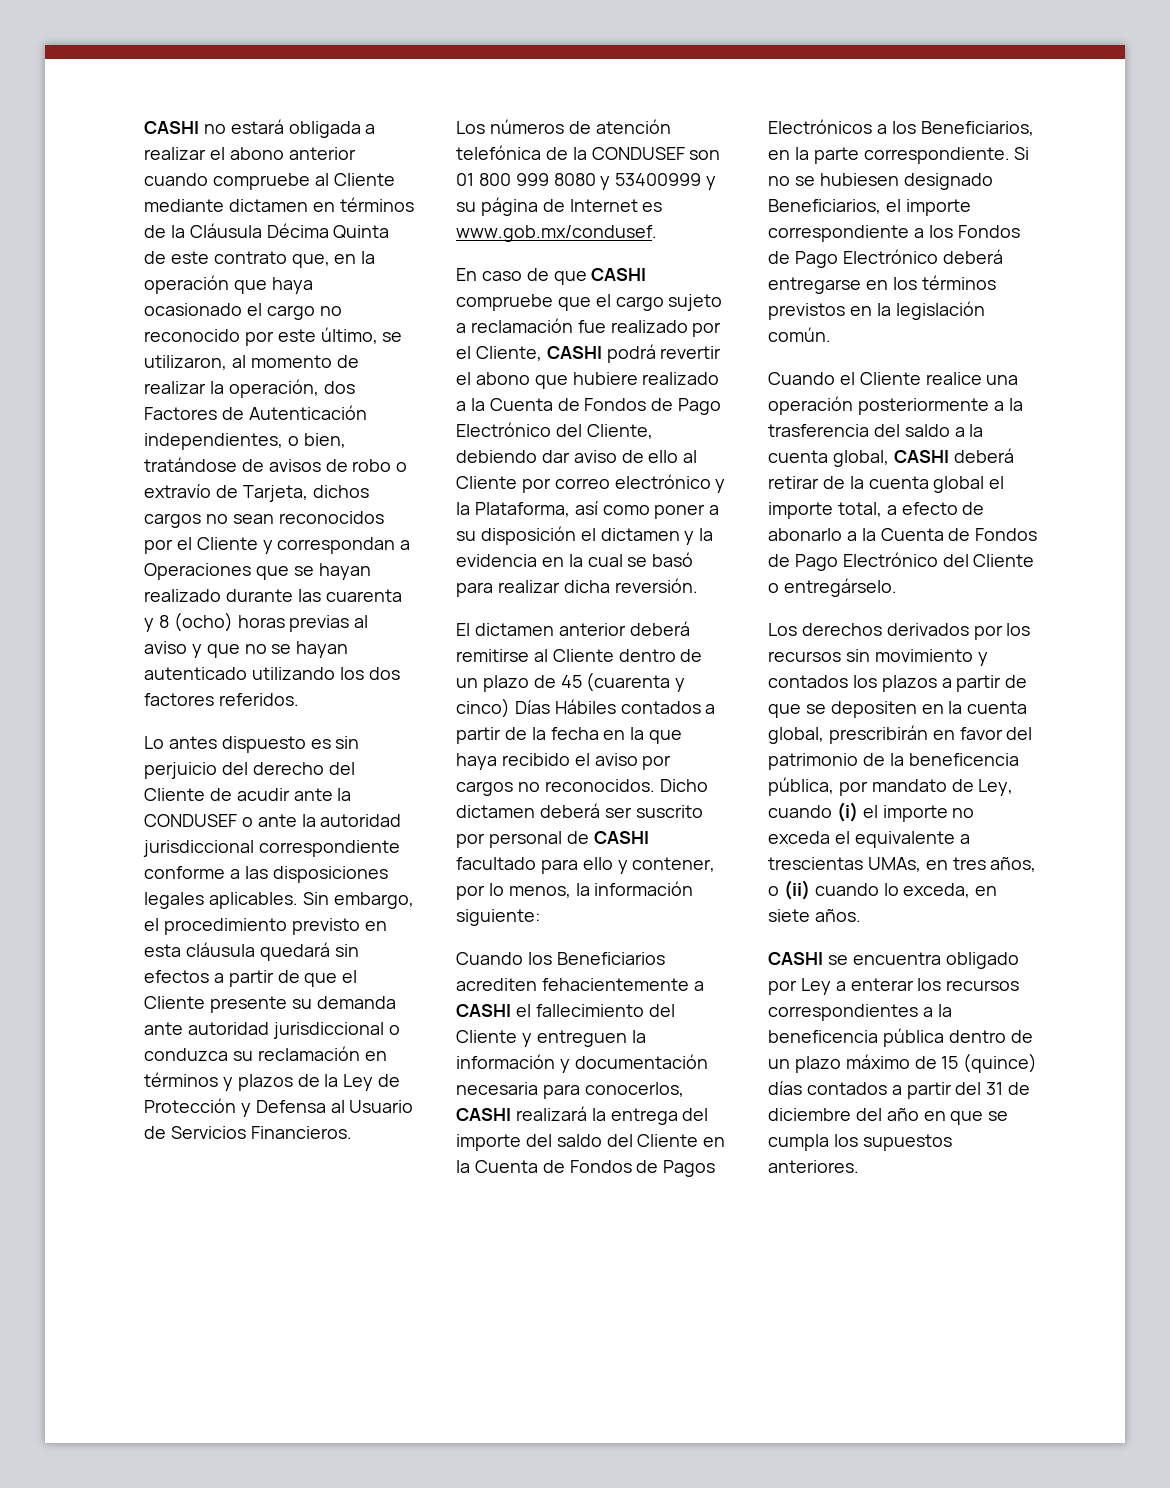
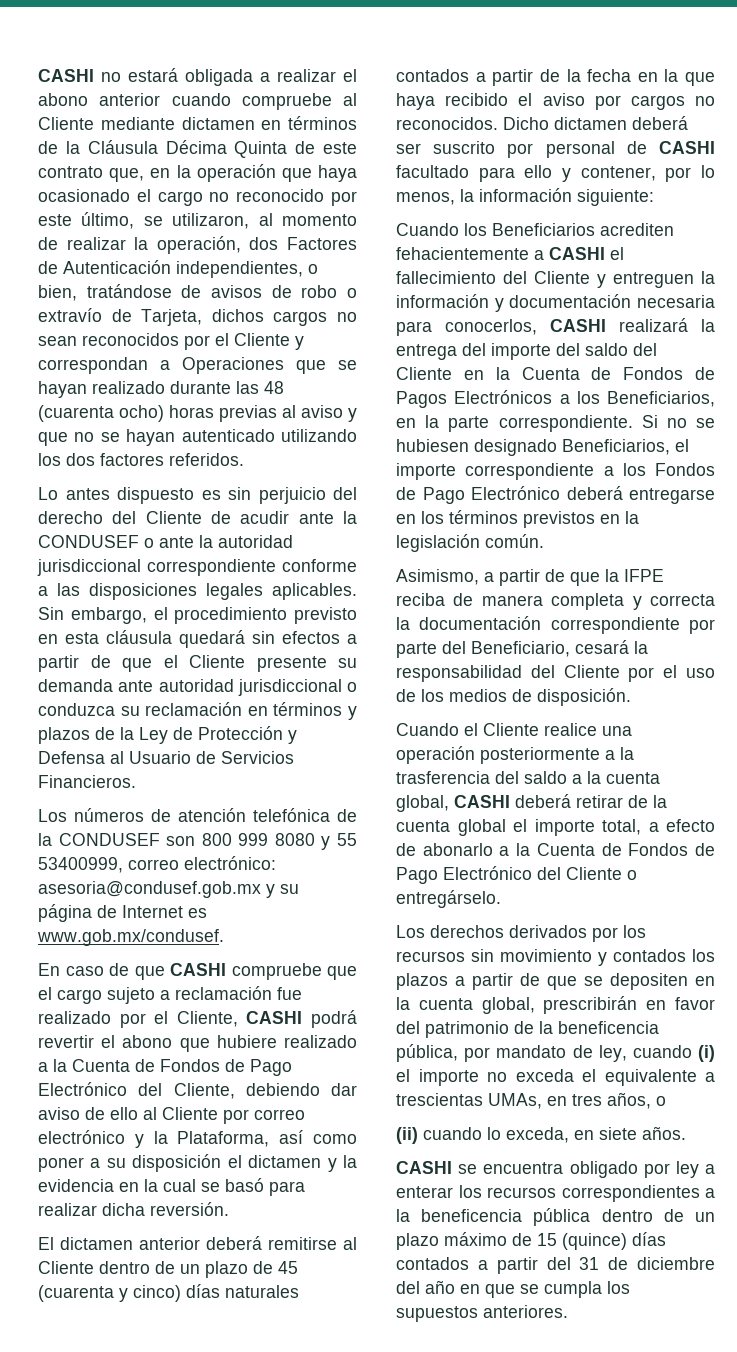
[325,589,402,602] [144,612,233,632] cuarenta y 8 (ocho) -> [264,381,284,394] [38,405,164,422] 48 (cuarenta ocho)
[456,173,474,186] 01 -> (196, 841) none
[615,173,702,186] 53400999 -> [337,833,357,846] [38,856,276,873] [38,881,261,898] 55 53400999, correo electrónico: asesoria@condusef.gob.mx
[514,699,616,714] Días Hábiles -> [186,1284,299,1298] días naturales
(831, 334) none -> [396,569,664,586] [396,593,715,610] [396,616,715,634] [396,640,648,658] [396,665,715,682] [396,688,631,706] // Asimismo, a partir de que la IFPE reciba de manera completa y correcta la documentación correspondiente por parte del Beneficiario, cesará la responsabilidad del Cliente por el uso de los medios de disposición.
[978,779,1014,796] Ley, -> [598,1045,627,1062] ley,
(779, 891) none -> (666, 1101) //
[800,978,831,995] Ley -> [675,1161,699,1178] ley

